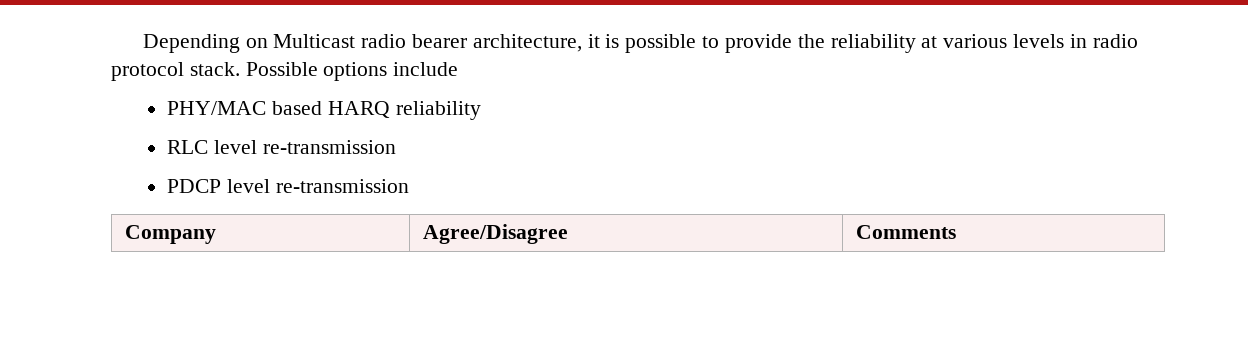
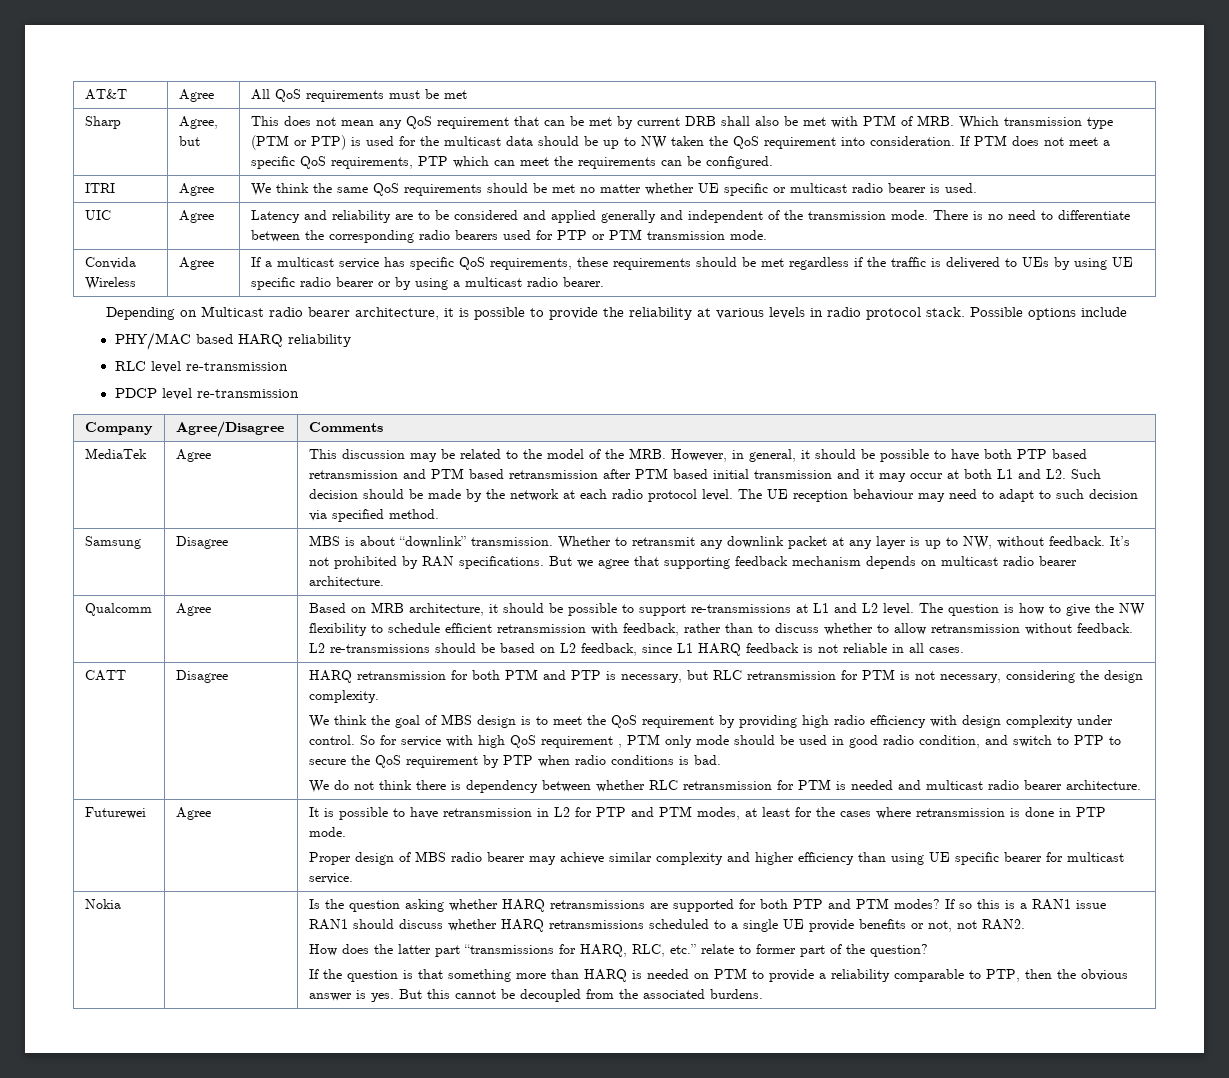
(142, 43) none -> [84,89,127,100] [178,89,214,102] [250,89,467,102] [84,116,121,129] [178,116,218,129] [178,136,200,146] [250,115,1113,129] [250,135,1110,150] [250,156,773,169] [84,183,115,193] [178,183,214,196] [250,183,977,196] [84,210,111,220] [178,210,214,223] [250,210,1130,223] [250,229,767,243] [84,257,136,269] [84,277,136,290] [178,257,214,270] [250,257,1133,270] [250,277,604,290] AT&T | Agree | All QoS requirements must be met // Sharp | Agree, but | This does not mean any QoS requirement that can be met by current DRB shall also be met with PTM of MRB. Which transmission type (PTM or PTP) is used for the multicast data should be up to NW taken the QoS requirement into consideration. If PTM does not meet a specific QoS requirements, PTP which can meet the requirements can be configured. // ITRI | Agree | We think the same QoS requirements should be met no matter whether UE specific or multicast radio bearer is used. // UIC | Agree | Latency and reliability are to be considered and applied generally and independent of the transmission mode. There is no need to differentiate between the corresponding radio bearers used for PTP or PTM transmission mode. // Convida Wireless | Agree | If a multicast service has specific QoS requirements, these requirements should be met regardless if the traffic is delivered to UEs by using UE specific radio bearer or by using a multicast radio bearer. //
(957, 232) none -> [84,448,147,459] [175,449,211,462] [308,448,1087,462] [308,468,1101,482] [308,489,1138,502] [308,509,439,522] [84,536,141,549] [175,536,228,549] [308,535,1130,549] [308,556,1077,569] [308,576,384,586] [84,603,152,616] [175,603,211,616] [308,602,1145,616] [308,623,1133,636] [308,643,964,656] [84,670,126,681] [175,670,228,683] [308,669,1143,683] [308,690,379,703] [308,714,1113,728] [308,734,1121,748] [308,755,721,768] [308,779,1141,793] [84,807,146,819] [175,807,211,820] [308,806,1106,820] [308,827,346,837] [308,851,1124,865] [308,873,353,884] [84,899,121,909] [308,898,1106,912] [308,919,1025,932] [308,944,928,957] [308,968,1128,982] [308,989,763,1002] // MediaTek | Agree | This discussion may be related to the model of the MRB. However, in general, it should be possible to have both PTP based retransmission and PTM based retransmission after PTM based initial transmission and it may occur at both L1 and L2. Such decision should be made by the network at each radio protocol level. The UE reception behaviour may need to adapt to such decision via specified method. // Samsung | Disagree | MBS is about “downlink” transmission. Whether to retransmit any downlink packet at any layer is up to NW, without feedback. It’s not prohibited by RAN specifications. But we agree that supporting feedback mechanism depends on multicast radio bearer architecture. // Qualcomm | Agree | Based on MRB architecture, it should be possible to support re-transmissions at L1 and L2 level. The question is how to give the NW flexibility to schedule efficient retransmission with feedback, rather than to discuss whether to allow retransmission without feedback. L2 re-transmissions should be based on L2 feedback, since L1 HARQ feedback is not reliable in all cases. // CATT | Disagree | HARQ retransmission for both PTM and PTP is necessary, but RLC retransmission for PTM is not necessary, considering the design complexity. // We think the goal of MBS design is to meet the QoS requirement by providing high radio efficiency with design complexity under control. So for service with high QoS requirement , PTM only mode should be used in good radio condition, and switch to PTP to secure the QoS requirement by PTP when radio conditions is bad. // We do not think there is dependency between whether RLC retransmission for PTM is needed and multicast radio bearer architecture. // Futurewei | Agree | It is possible to have retransmission in L2 for PTP and PTM modes, at least for the cases where retransmission is done in PTP mode. // Proper design of MBS radio bearer may achieve similar complexity and higher efficiency than using UE specific bearer for multicast service. // Nokia | | Is the question asking whether HARQ retransmissions are supported for both PTP and PTM modes? If so this is a RAN1 issue RAN1 should discuss whether HARQ retransmissions scheduled to a single UE provide benefits or not, not RAN2. // How does the latter part “transmissions for HARQ, RLC, etc.” relate to former part of the question? // If the question is that something more than HARQ is needed on PTM to provide a reliability comparable to PTP, then the obvious answer is yes. But this cannot be decoupled from the associated burdens.

